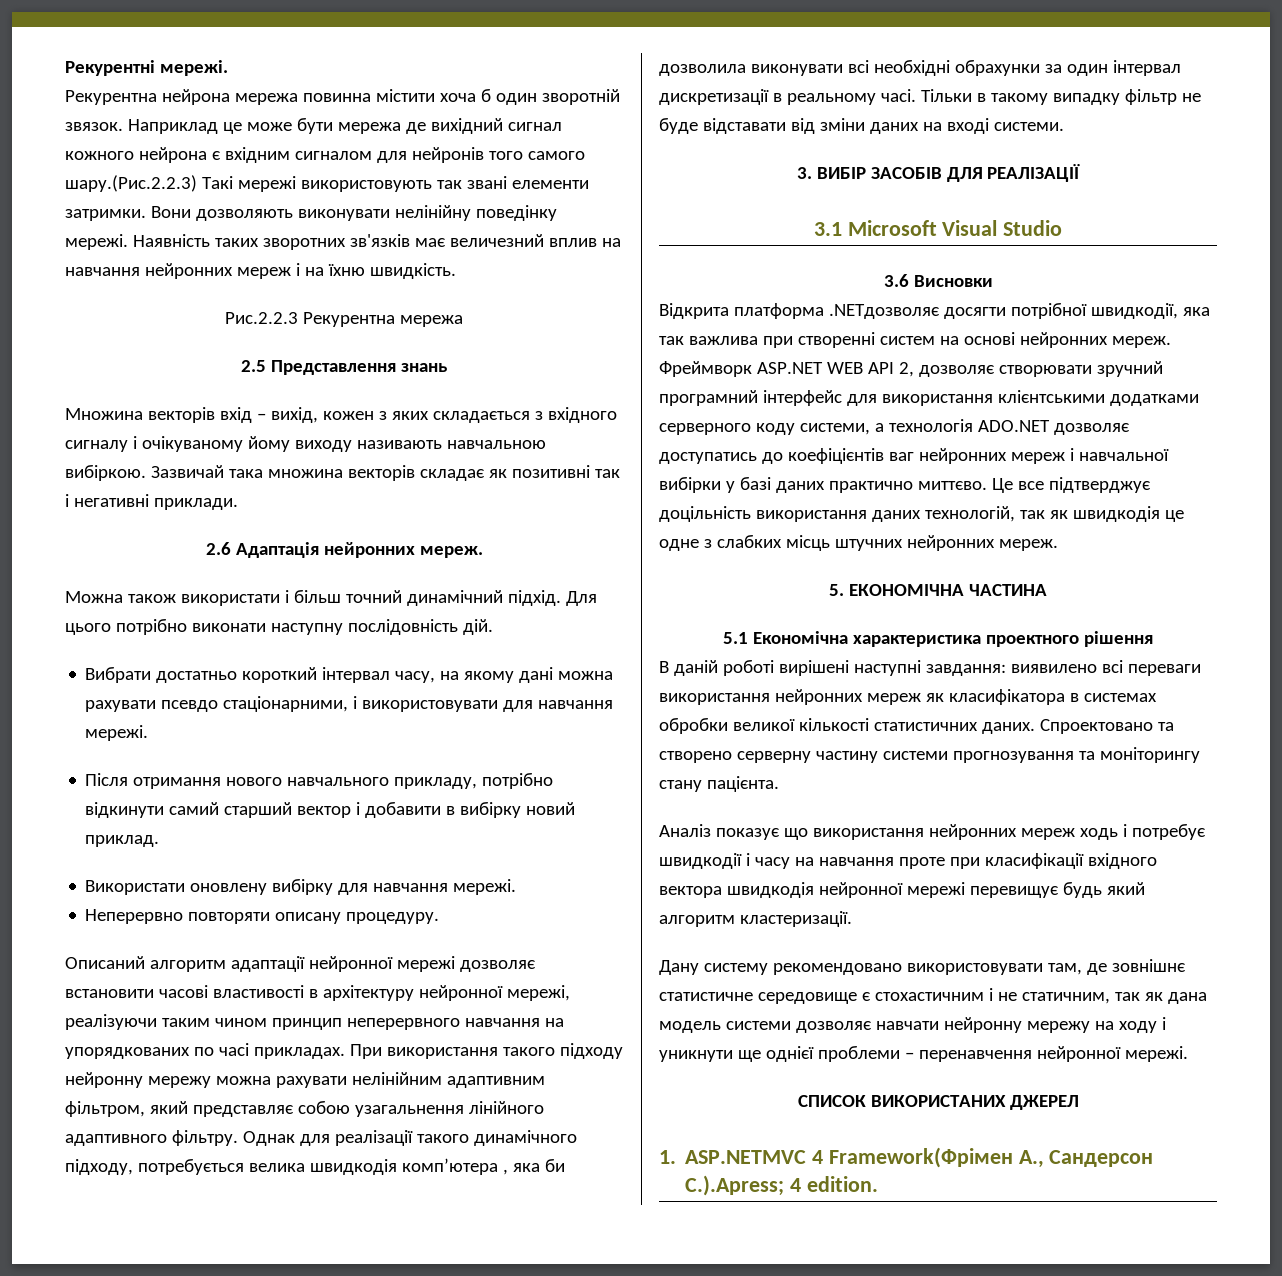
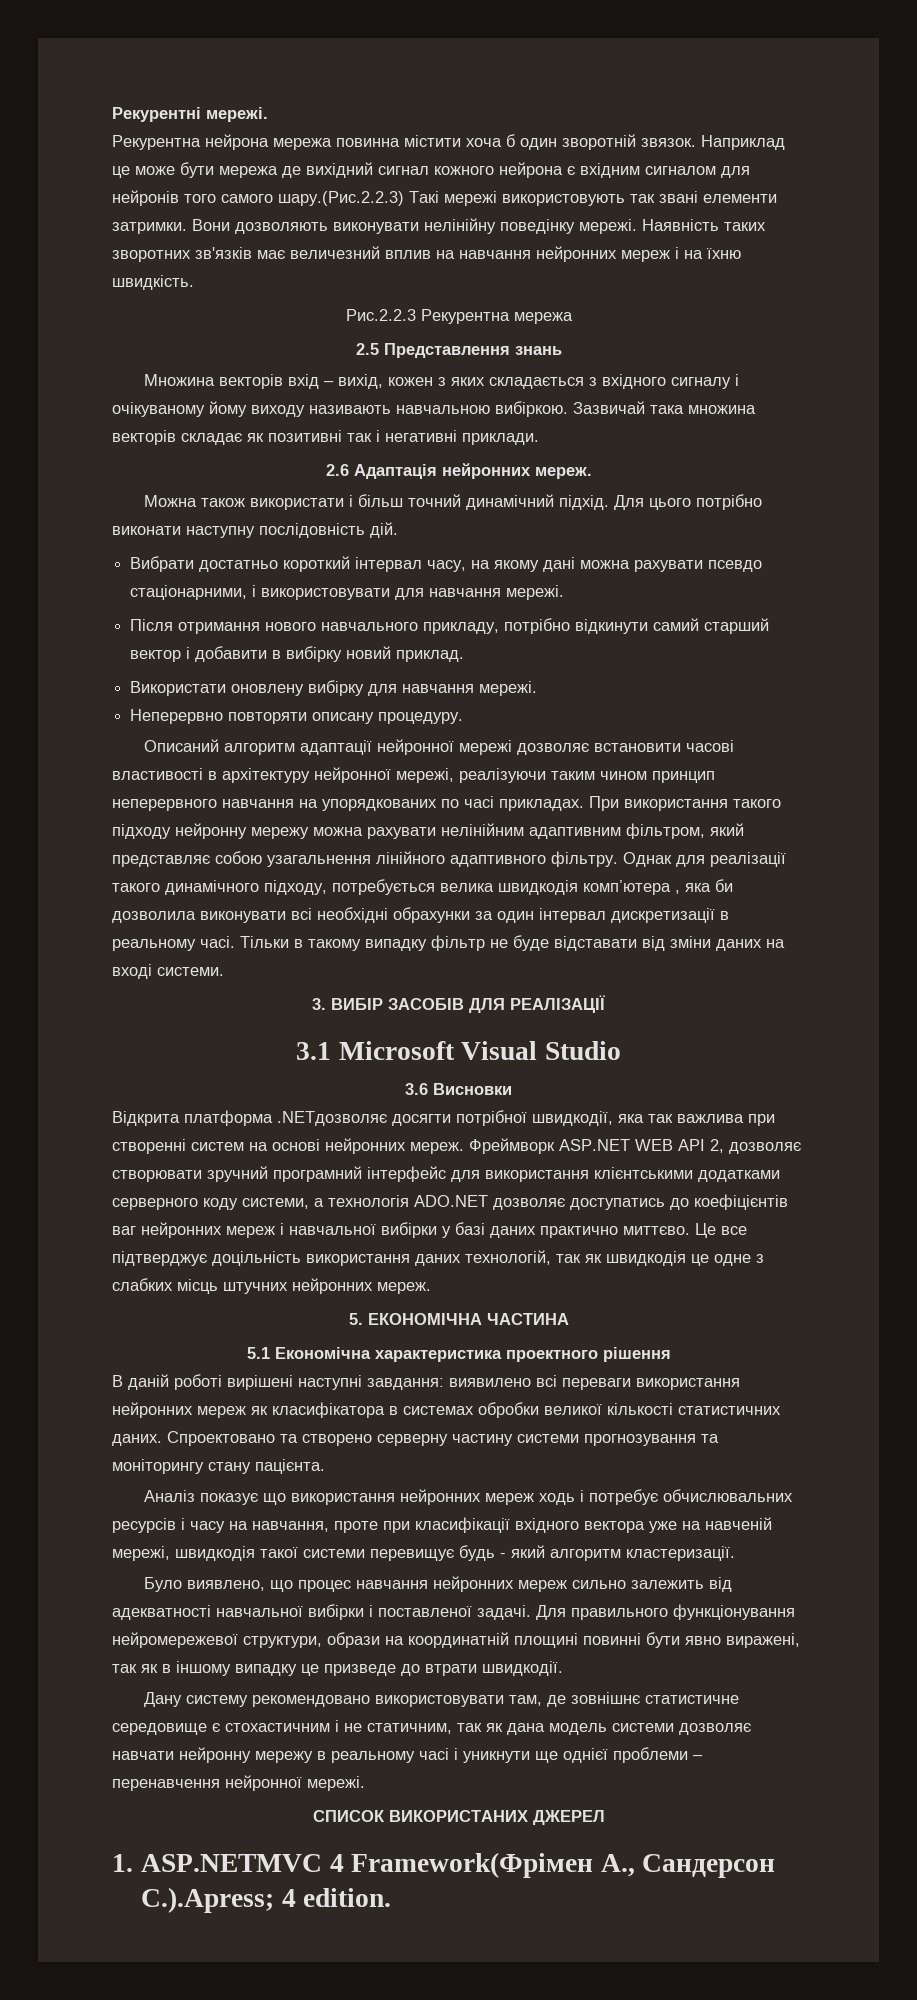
[659,853,742,869] швидкодії -> [662,1489,793,1502] [112,1518,176,1533] обчислювальних ресурсів
[818,857,894,866] навчання -> [252,1521,329,1532] навчання,
[726,882,965,898] швидкодія нейронної мережі -> [649,1517,772,1533] [112,1546,365,1561] уже на навченій мережі, швидкодія такої системи
(1102, 890) none -> [500,1553,506,1558] -
(852, 919) none -> [143,1576,732,1592] [112,1604,795,1620] [112,1632,800,1648] [112,1661,563,1676] // Було виявлено, що процес навчання нейронних мереж сильно залежить від адекватності навчальної вибірки і поставленої задачі. Для правильного функціонування нейромережевої структури, образи на координатній площині повинні бути явно виражені, так як в іншому випадку це призведе до втрати швидкодії.
[1094,1021,1157,1033] на ходу -> [317,1748,449,1763] в реальному часі

